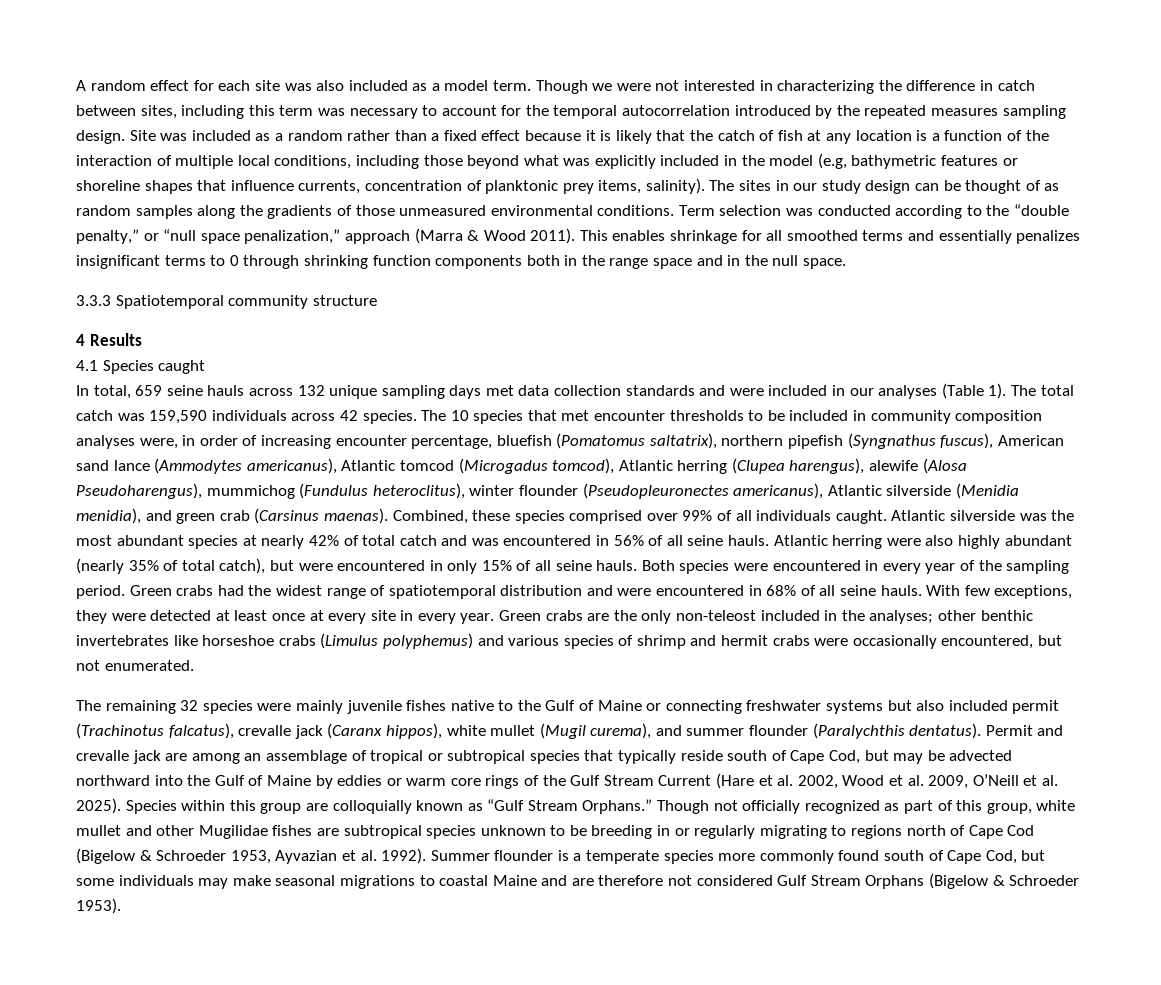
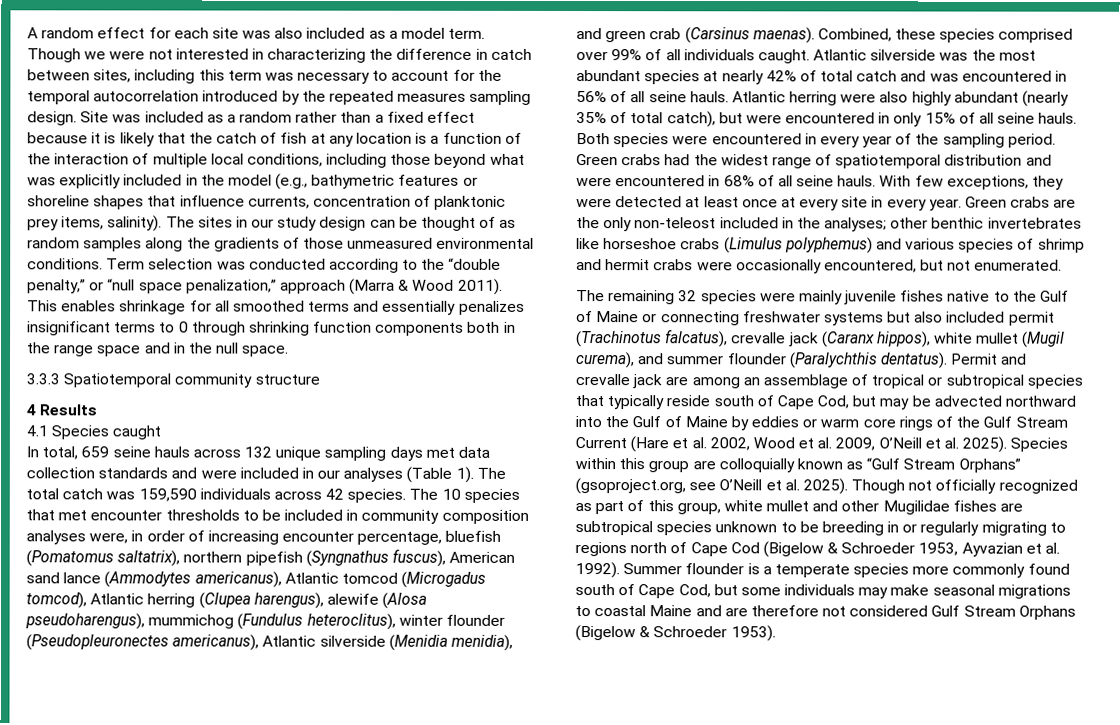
[817,153,847,169] (e.g, -> [275,173,309,190] (e.g.,
[76,483,202,499] Pseudoharengus), -> [25,613,145,630] pseudoharengus),
[582,799,653,814] Orphans.” -> [958,458,1021,473] [575,478,848,495] Orphans” (gsoproject.org, see O’Neill et al. 2025).

